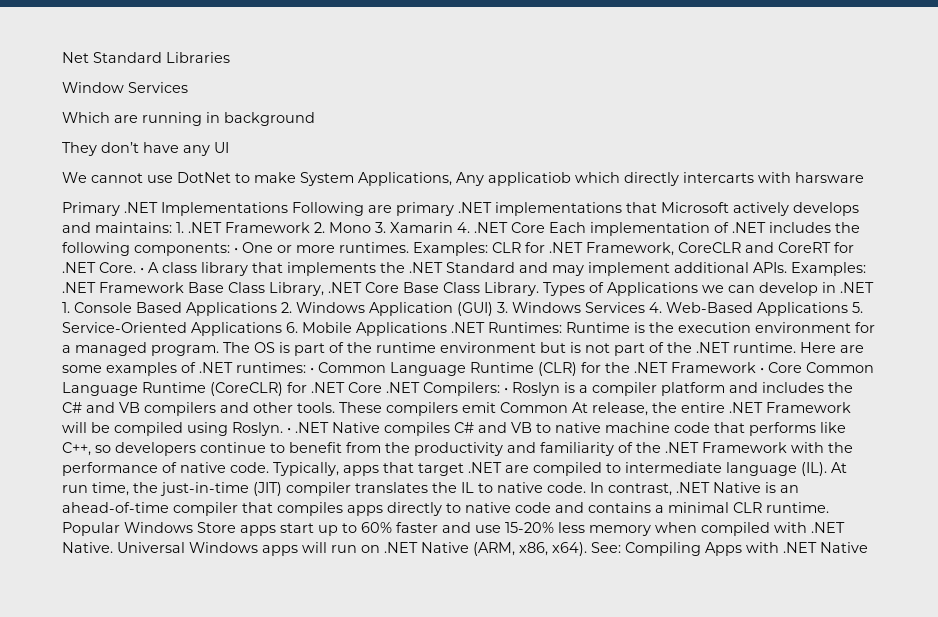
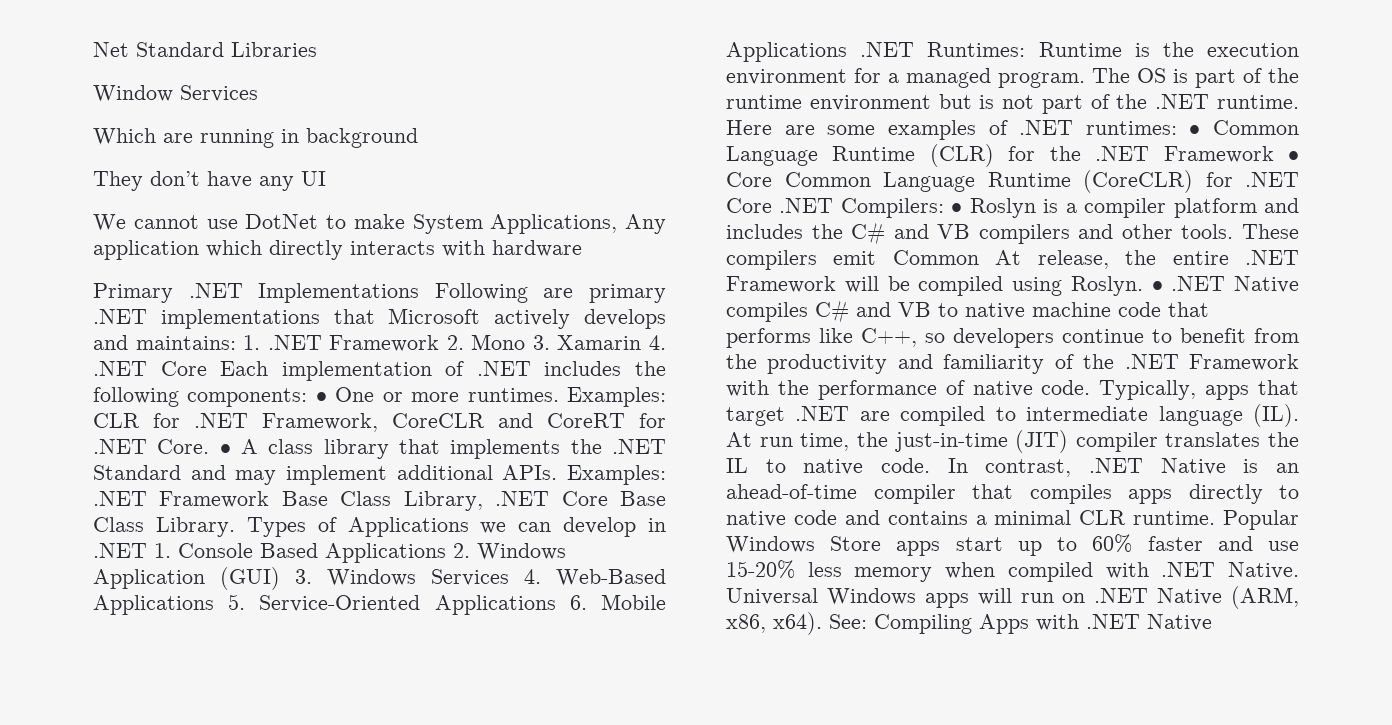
[488,172,571,186] applicatiob -> [93,240,199,260] application
[683,172,864,183] intercarts with harsware -> [350,240,582,257] interacts with hardware

